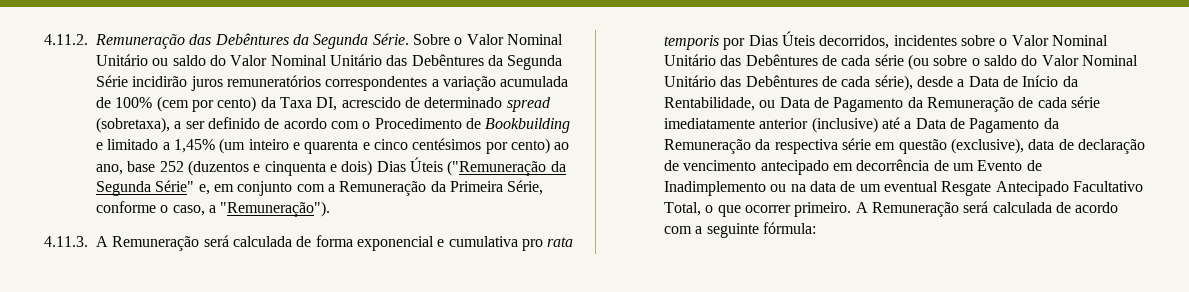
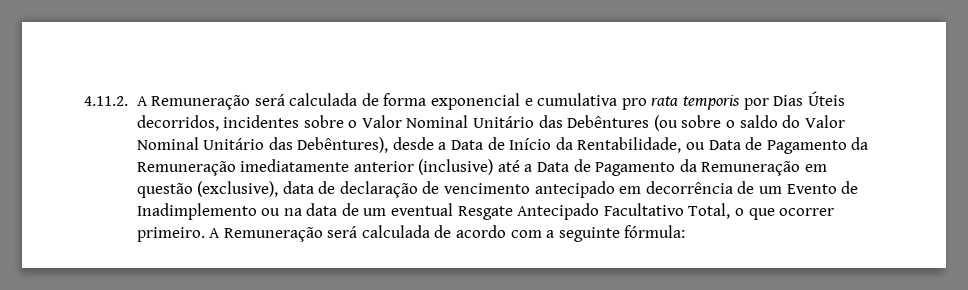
[95,33,563,49] [96,54,563,70] [96,75,569,91] [96,96,551,112] [96,117,571,133] [96,138,570,154] [96,157,566,176] [96,180,544,196] [96,201,331,217] [44,236,88,247] Remuneração das Debêntures da Segunda Série. Sobre o Valor Nominal Unitário ou saldo do Valor Nominal Unitário das Debêntures da Segunda Série incidirão juros remuneratórios correspondentes a variação acumulada de 100% (cem por cento) da Taxa DI, acrescido de determinado spread (sobretaxa), a ser definido de acordo com o Procedimento de Bookbuilding e limitado a 1,45% (um inteiro e quarenta e cinco centésimos por cento) ao ano, base 252 (duzentos e cinquenta e dois) Dias Úteis ("Remuneração da Segunda Série" e, em conjunto com a Remuneração da Primeira Série, conforme o caso, a "Remuneração"). // 4.11.3. -> (128, 101) none
[821,54,904,66] de cada série -> (650, 121) none
[745,75,913,91] Debêntures de cada série), -> [297,137,389,153] Debêntures),
[1018,96,1100,108] de cada série -> (236, 168) none
[755,138,871,154] da respectiva série -> (801, 168) none

